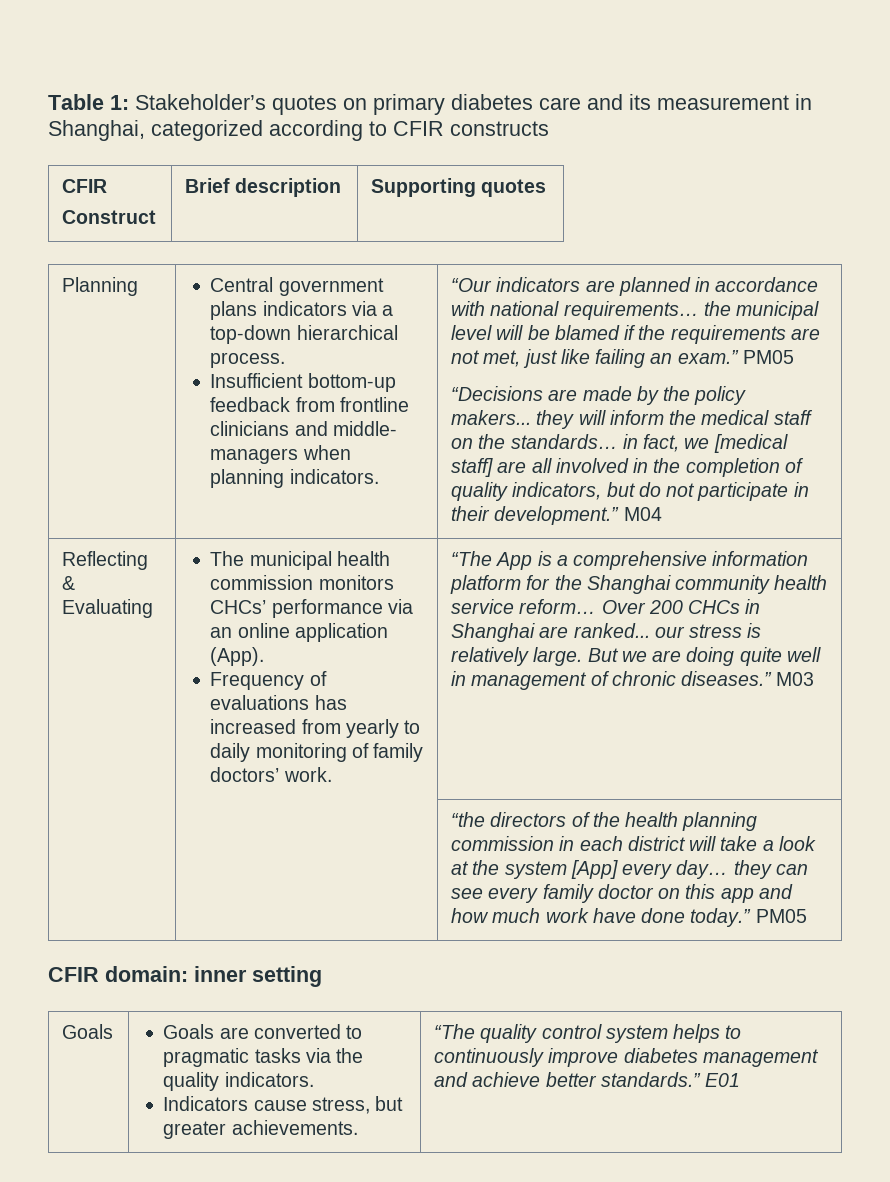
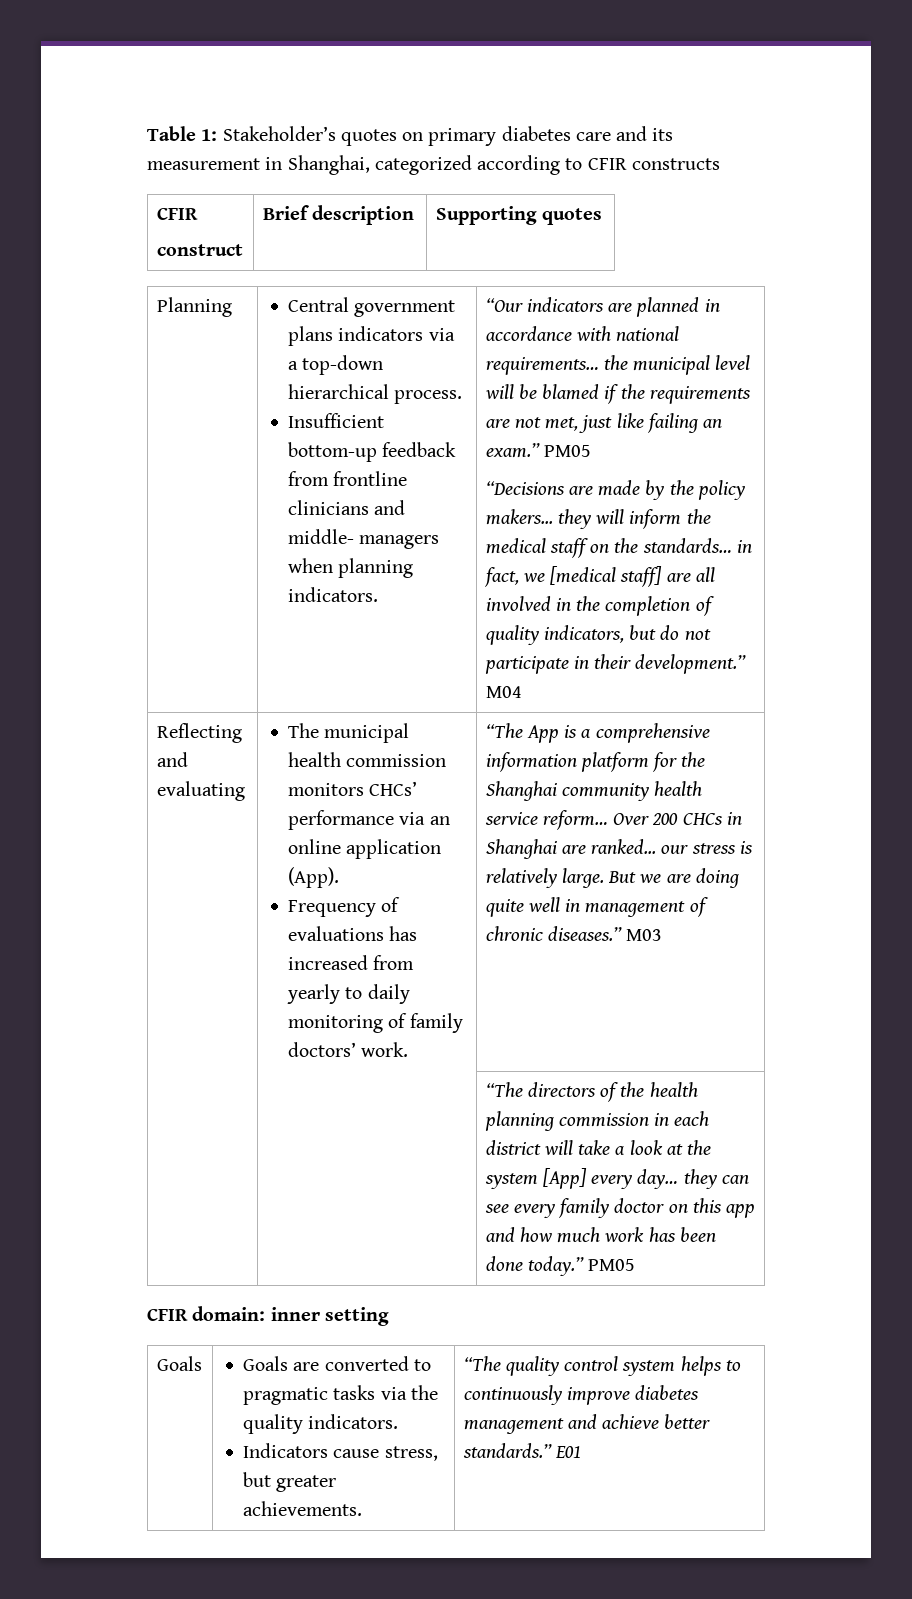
[62,210,157,224] Construct -> [156,244,243,256] construct
[62,576,76,590] [62,599,154,618] & Evaluating -> [156,752,188,767] [156,781,245,801] and evaluating
[451,812,486,827] “the -> [485,1082,523,1097] “The
[592,908,636,923] have -> [648,1227,716,1242] has been

